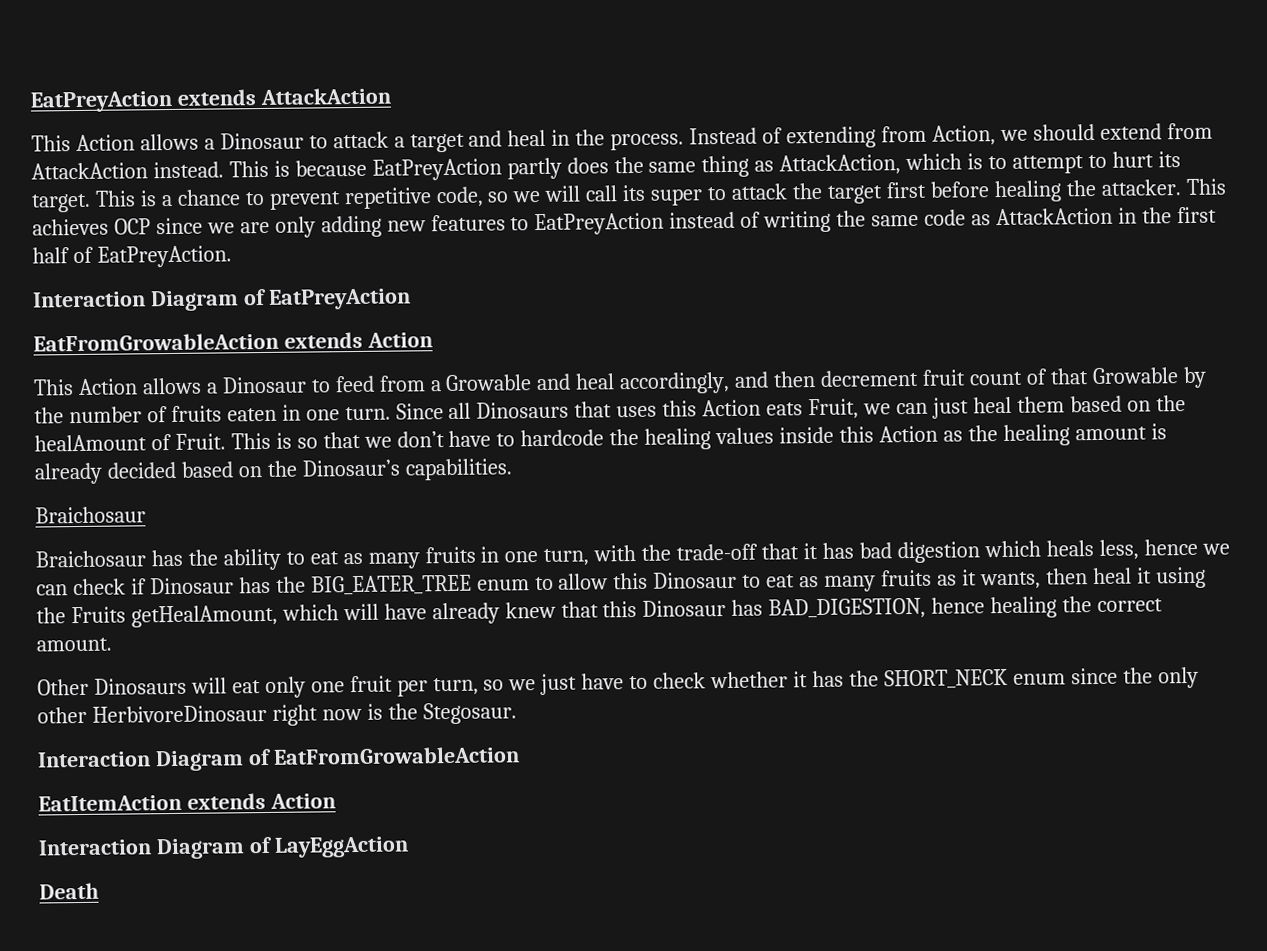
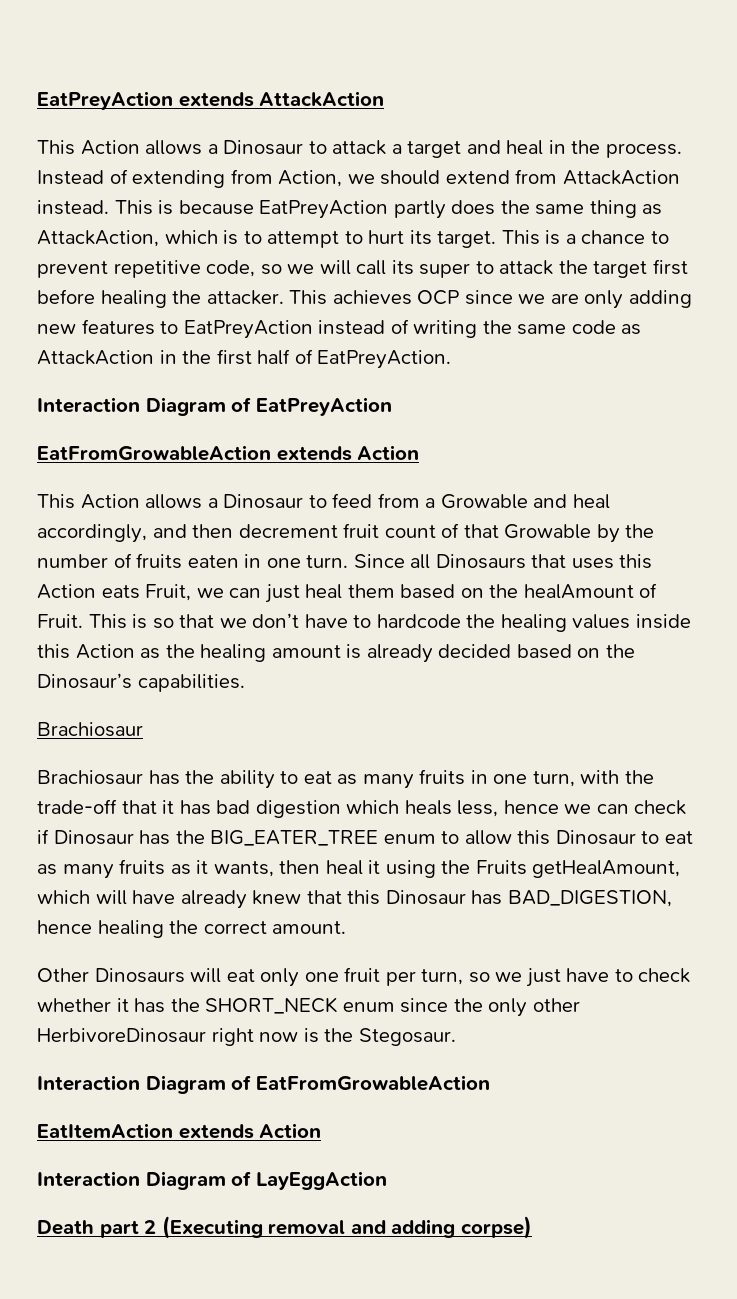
[35,506,146,524] [35,550,146,568] Braichosaur // Braichosaur -> [37,722,143,737] [37,770,143,785] Brachiosaur // Brachiosaur
(99, 891) none -> [99,1216,532,1239] part 2 (Executing removal and adding corpse)

